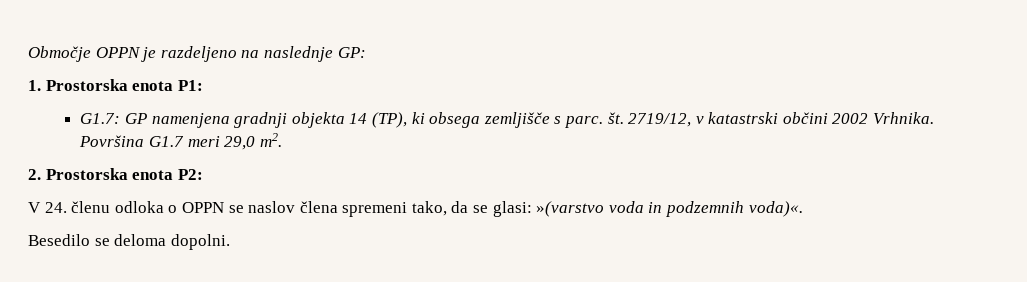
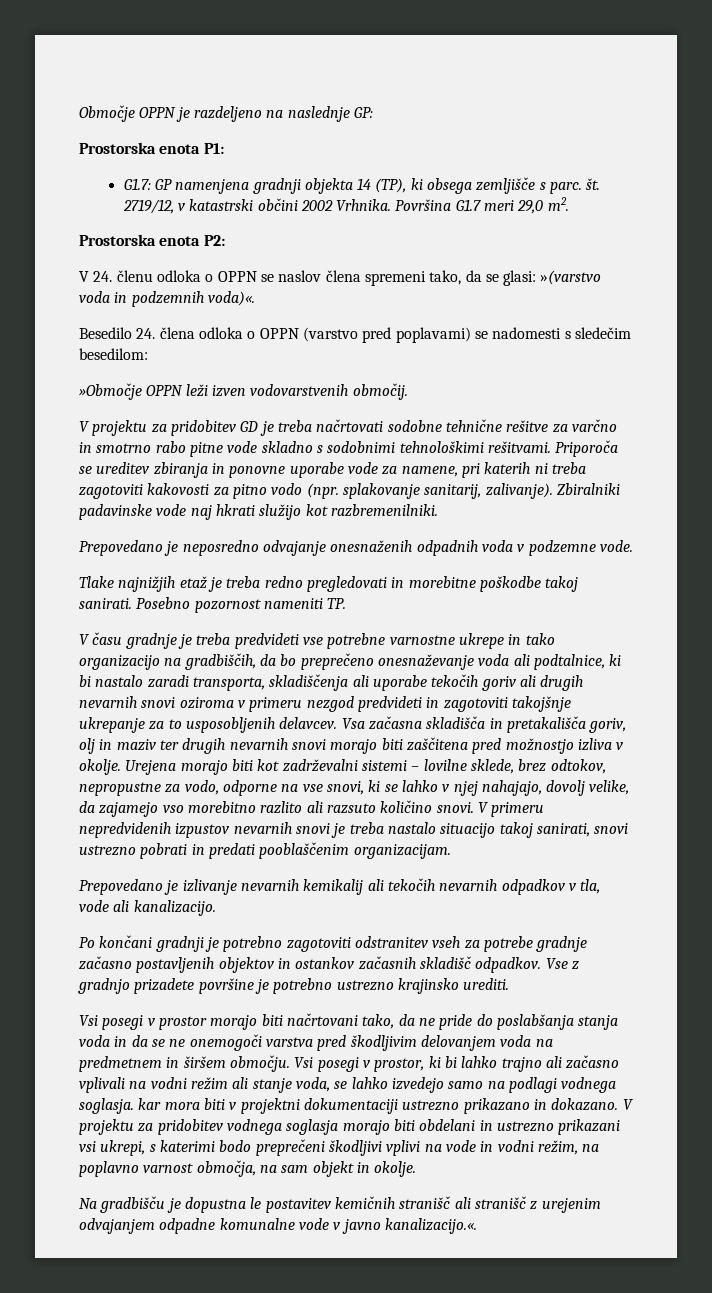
[28,80,41,91] 1. -> (373, 112) none
[28,169,41,180] 2. -> (569, 204) none
[94,234,230,250] se deloma dopolni. -> [136,327,631,343] [79,348,148,360] [79,383,408,400] [79,419,617,436] [79,440,619,457] [79,462,586,478] [79,483,620,499] [79,504,438,520] [79,540,633,556] [79,576,579,592] [79,597,347,613] [79,632,555,649] [79,653,622,670] [79,674,584,691] [79,696,571,712] [79,716,627,733] [79,737,624,754] [79,759,606,775] [79,780,630,796] [79,800,545,817] [79,822,629,838] [79,842,451,859] [79,878,601,895] [79,900,216,916] [79,935,588,952] [79,956,579,973] [78,978,510,994] [79,1013,619,1030] [79,1034,553,1051] [79,1055,620,1072] [79,1077,617,1093] [79,1098,633,1114] [79,1119,621,1135] [79,1139,600,1156] [79,1160,417,1177] [79,1196,601,1213] [79,1218,477,1234] 24. člena odloka o OPPN (varstvo pred poplavami) se nadomesti s sledečim besedilom: // »Območje OPPN leži izven vodovarstvenih območij. // V projektu za pridobitev GD je treba načrtovati sodobne tehnične rešitve za varčno in smotrno rabo pitne vode skladno s sodobnimi tehnološkimi rešitvami. Priporoča se ureditev zbiranja in ponovne uporabe vode za namene, pri katerih ni treba zagotoviti kakovosti za pitno vodo (npr. splakovanje sanitarij, zalivanje). Zbiralniki padavinske vode naj hkrati služijo kot razbremenilniki. // Prepovedano je neposredno odvajanje onesnaženih odpadnih voda v podzemne vode. // Tlake najnižjih etaž je treba redno pregledovati in morebitne poškodbe takoj sanirati. Posebno pozornost nameniti TP. // V času gradnje je treba predvideti vse potrebne varnostne ukrepe in tako organizacijo na gradbiščih, da bo preprečeno onesnaževanje voda ali podtalnice, ki bi nastalo zaradi transporta, skladiščenja ali uporabe tekočih goriv ali drugih nevarnih snovi oziroma v primeru nezgod predvideti in zagotoviti takojšnje ukrepanje za to usposobljenih delavcev. Vsa začasna skladišča in pretakališča goriv, olj in maziv ter drugih nevarnih snovi morajo biti zaščitena pred možnostjo izliva v okolje. Urejena morajo biti kot zadrževalni sistemi – lovilne sklede, brez odtokov, nepropustne za vodo, odporne na vse snovi, ki se lahko v njej nahajajo, dovolj velike, da zajamejo vso morebitno razlito ali razsuto količino snovi. V primeru nepredvidenih izpustov nevarnih snovi je treba nastalo situacijo takoj sanirati, snovi ustrezno pobrati in predati pooblaščenim organizacijam. // Prepovedano je izlivanje nevarnih kemikalij ali tekočih nevarnih odpadkov v tla, vode ali kanalizacijo. // Po končani gradnji je potrebno zagotoviti odstranitev vseh za potrebe gradnje začasno postavljenih objektov in ostankov začasnih skladišč odpadkov. Vse z gradnjo prizadete površine je potrebno ustrezno krajinsko urediti. // Vsi posegi v prostor morajo biti načrtovani tako, da ne pride do poslabšanja stanja voda in da se ne onemogoči varstva pred škodljivim delovanjem voda na predmetnem in širšem območju. Vsi posegi v prostor, ki bi lahko trajno ali začasno vplivali na vodni režim ali stanje voda, se lahko izvedejo samo na podlagi vodnega soglasja. kar mora biti v projektni dokumentaciji ustrezno prikazano in dokazano. V projektu za pridobitev vodnega soglasja morajo biti obdelani in ustrezno prikazani vsi ukrepi, s katerimi bodo preprečeni škodljivi vplivi na vode in vodni režim, na poplavno varnost območja, na sam objekt in okolje. // Na gradbišču je dopustna le postavitev kemičnih stranišč ali stranišč z urejenim odvajanjem odpadne komunalne vode v javno kanalizacijo.«.

